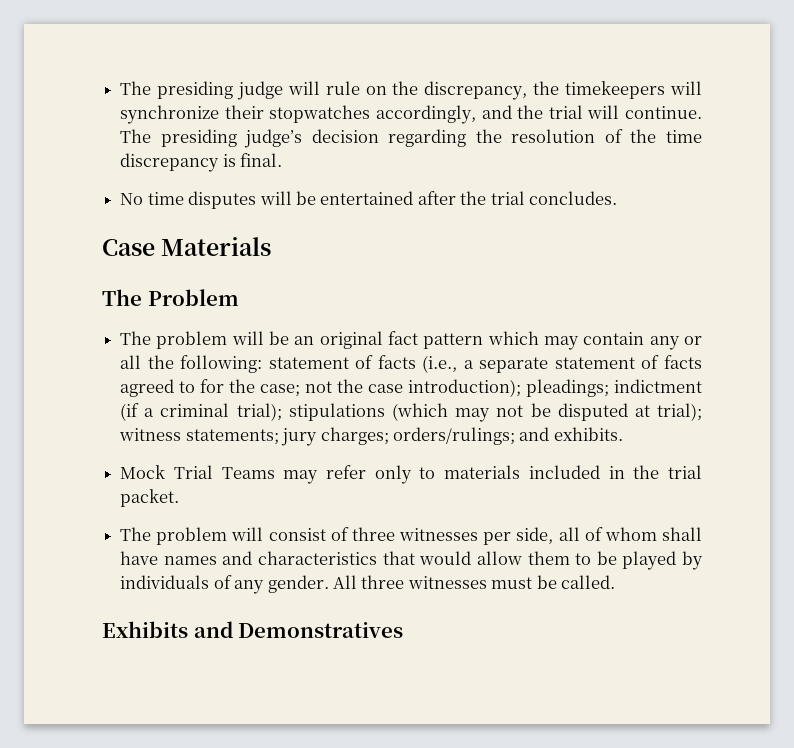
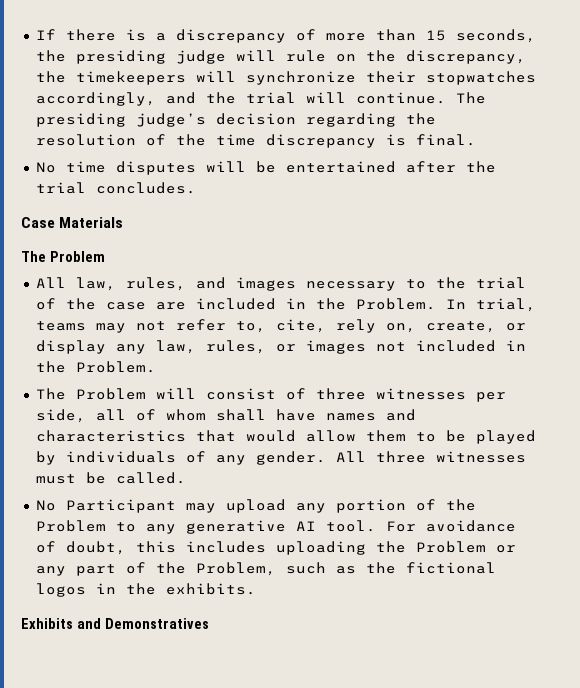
[120,81,152,95] The -> [35,29,536,43] [35,50,66,62] If there is a discrepancy of more than 15 seconds, the
[120,331,702,350] [120,355,702,373] [120,379,703,397] [120,403,702,422] [119,427,623,446] [120,465,702,484] [120,489,180,507] [120,527,228,545] The problem will be an original fact pattern which may contain any or all the following: statement of facts (i.e., a separate statement of facts agreed to for the case; not the case introduction); pleadings; indictment (if a criminal trial); stipulations (which may not be disputed at trial); witness statements; jury charges; orders/rulings; and exhibits. // Mock Trial Teams may refer only to materials included in the trial packet. // The problem -> [35,277,526,291] [35,298,536,312] [35,319,526,333] [35,340,526,354] [35,361,156,373] [35,388,146,400] All law, rules, and images necessary to the trial of the case are included in the Problem. In trial, teams may not refer to, cite, rely on, create, or display any law, rules, or images not included in the Problem. // The Problem
(616, 582) none -> [35,499,476,513] [35,520,516,534] [35,541,516,555] [35,562,496,576] [35,583,256,597] // No Participant may upload any portion of the Problem to any generative AI tool. For avoidance of doubt, this includes uploading the Problem or any part of the Problem, such as the fictional logos in the exhibits.

